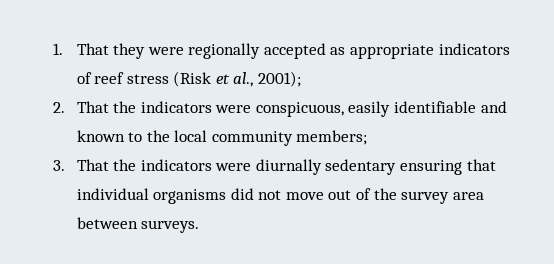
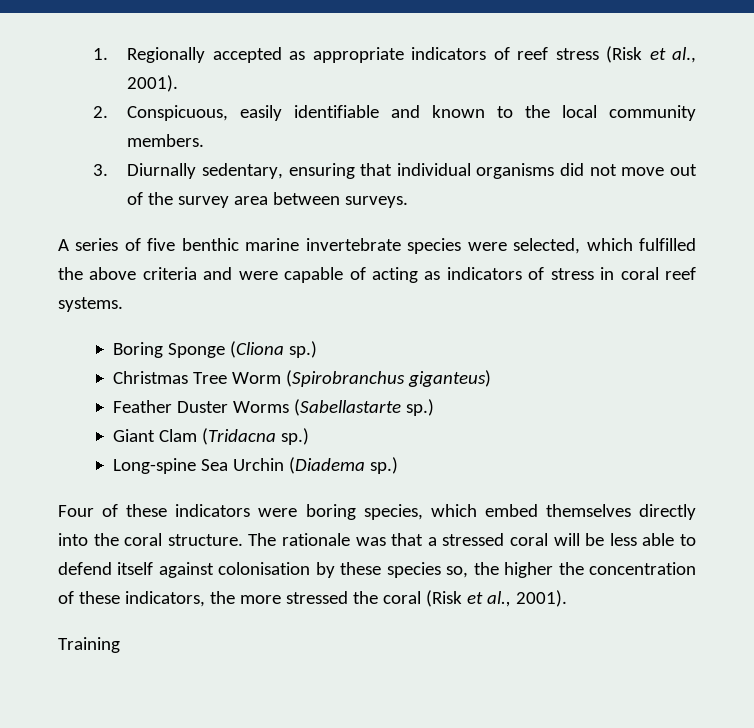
[76,43,261,59] That they were regionally -> [127,47,206,63] Regionally
[258,71,302,87] 2001); -> [127,75,179,92] 2001).
[76,101,344,117] That the indicators were conspicuous, -> [127,105,229,121] Conspicuous,
[296,130,368,145] members; -> [127,134,205,147] members.
[76,159,397,175] That the indicators were diurnally sedentary -> [127,163,283,179] Diurnally sedentary,
(200, 226) none -> [58,238,696,254] [58,267,697,283] [58,297,123,312] [112,341,317,358] [112,370,491,387] [112,399,434,416] [112,428,309,445] [112,457,398,474] [58,504,697,520] [58,533,697,546] [58,562,696,578] [58,590,567,607] [58,637,120,653] // A series of five benthic marine invertebrate species were selected, which fulfilled the above criteria and were capable of acting as indicators of stress in coral reef systems. // Boring Sponge (Cliona sp.) // Christmas Tree Worm (Spirobranchus giganteus) // Feather Duster Worms (Sabellastarte sp.) // Giant Clam (Tridacna sp.) // Long-spine Sea Urchin (Diadema sp.) // Four of these indicators were boring species, which embed themselves directly into the coral structure. The rationale was that a stressed coral will be less able to defend itself against colonisation by these species so, the higher the concentration of these indicators, the more stressed the coral (Risk et al., 2001). // Training

